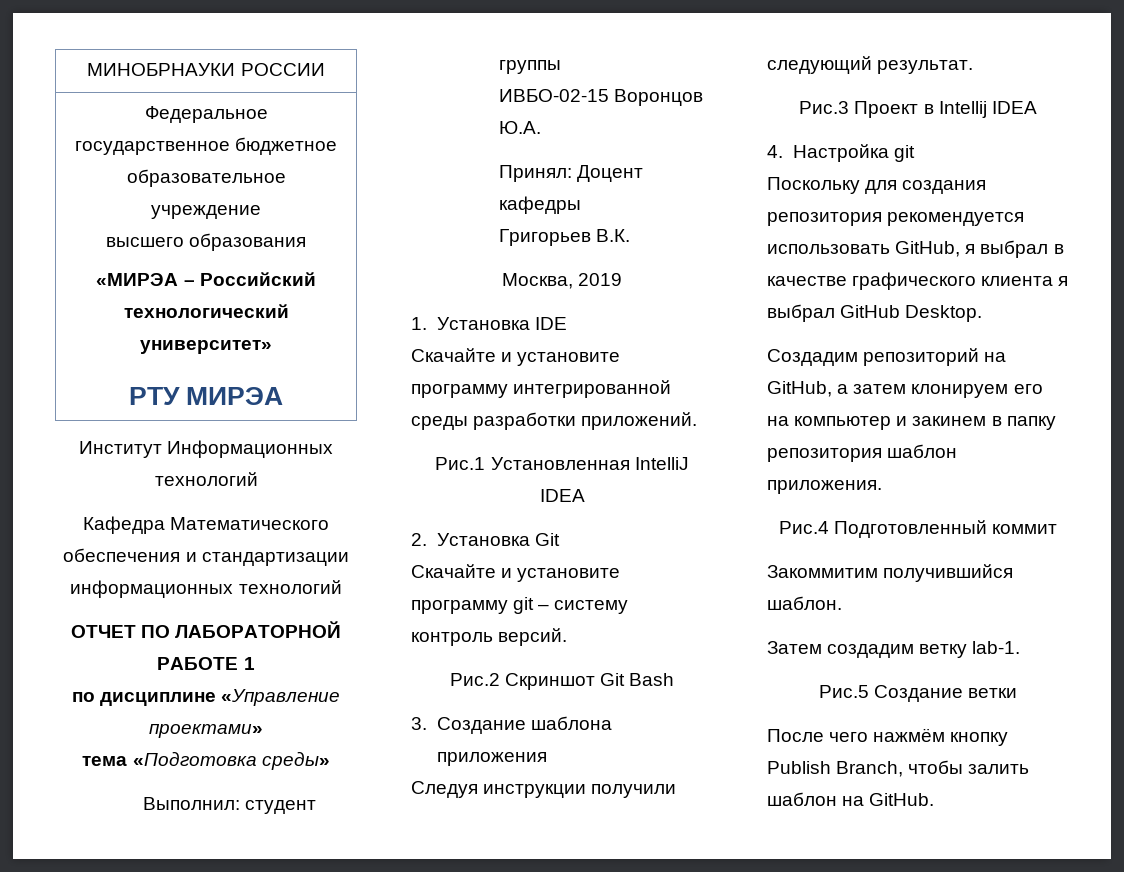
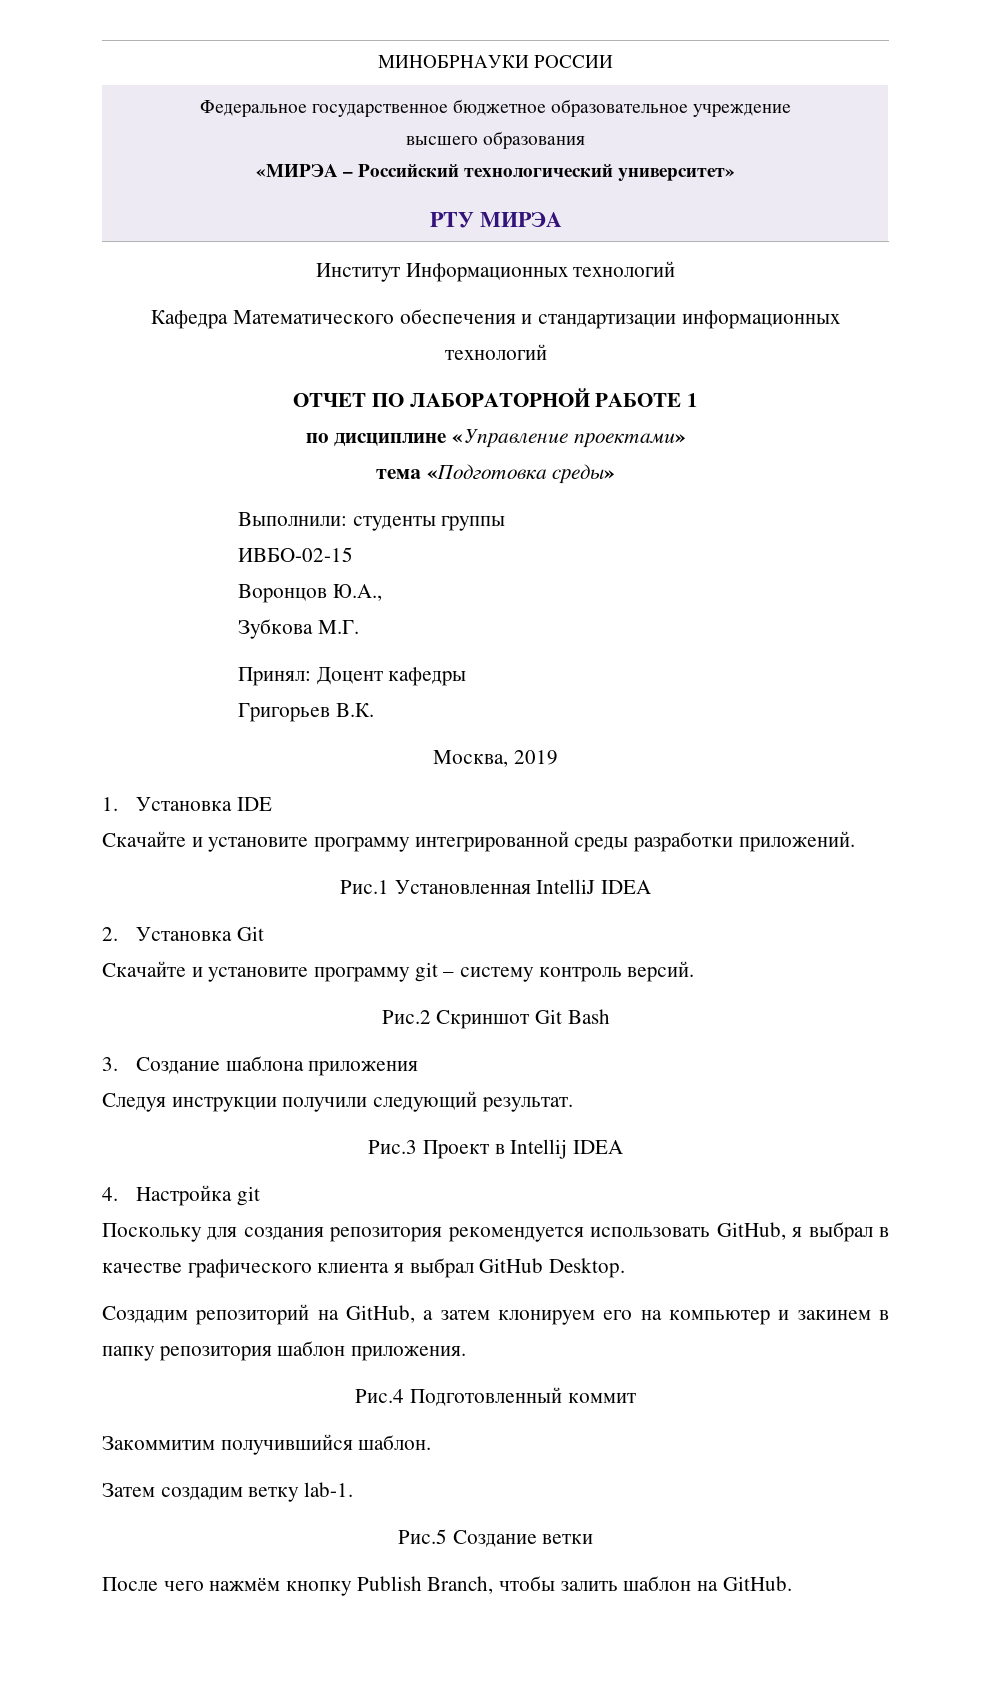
[143,797,317,814] Выполнил: студент -> [237,512,436,531] Выполнили: студенты
[614,89,704,106] [499,121,542,134] Воронцов Ю.А. -> [237,584,382,603] [237,619,359,639] // Воронцов Ю.А., // Зубкова М.Г.

